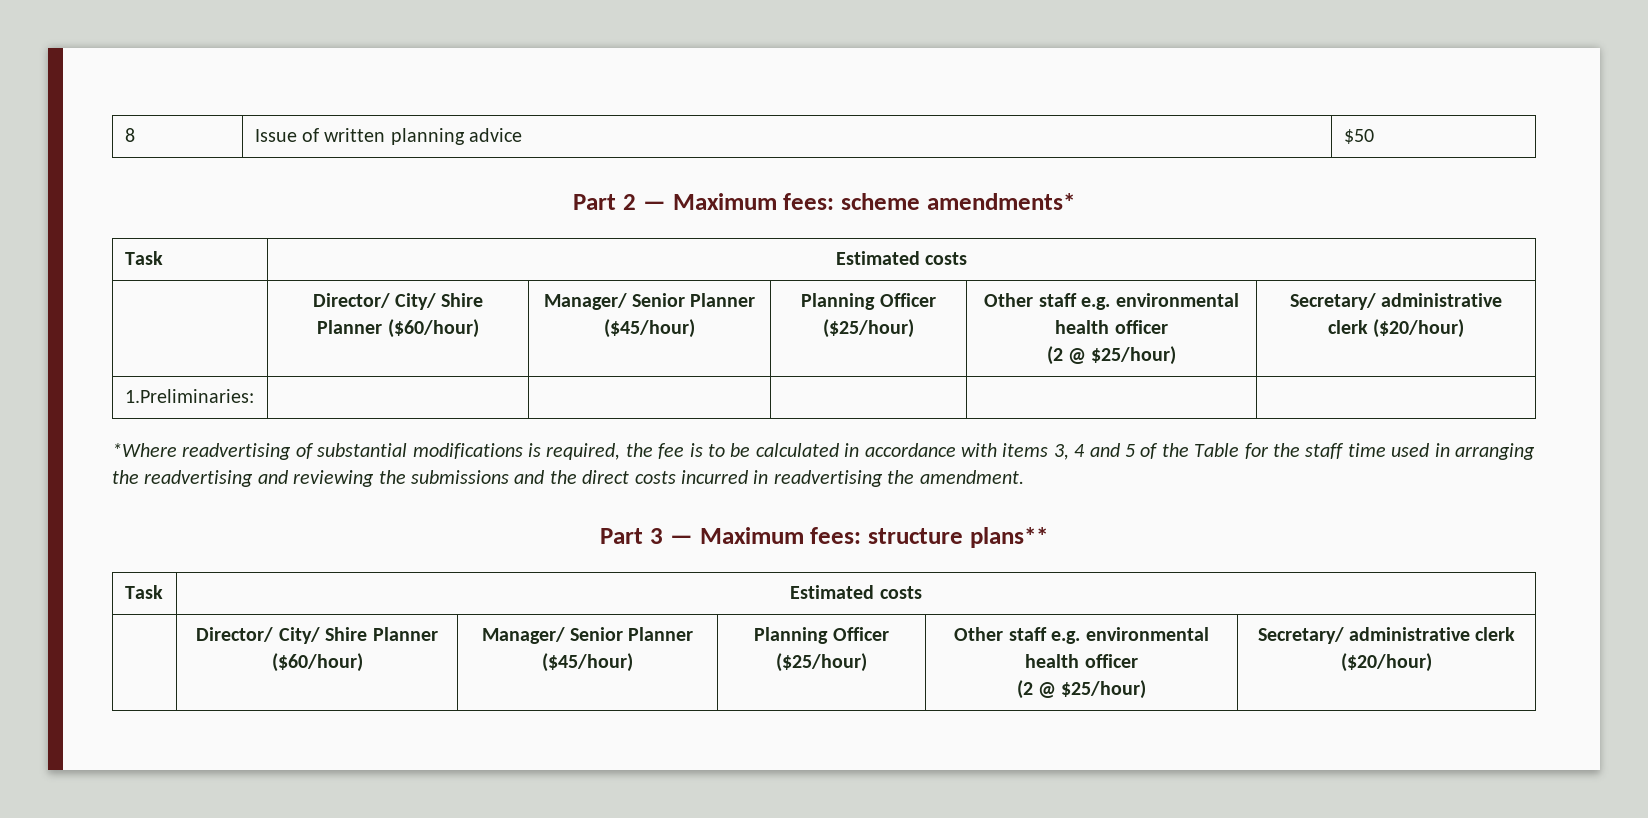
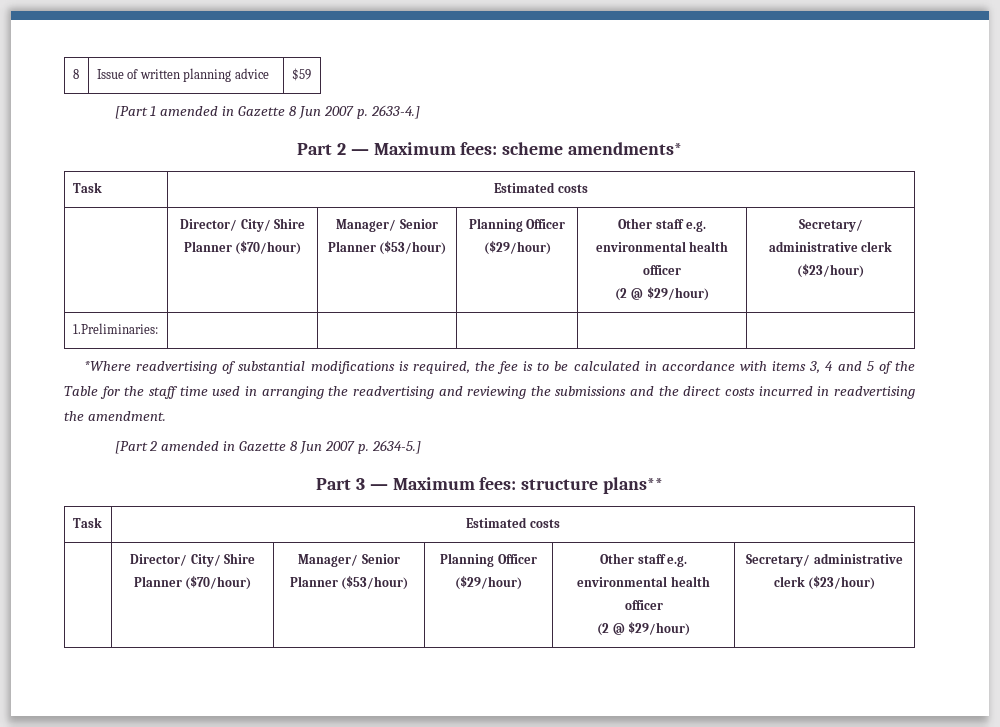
[1343,129,1374,144] $50 -> [291,68,311,81] [114,105,420,119] $59 // [Part 1 amended in Gazette 8 Jun 2007 p. 2633-4.]
[387,319,479,338] [543,293,756,310] [604,319,695,338] [801,293,936,310] [823,319,914,338] [984,293,1239,310] [1055,320,1168,334] [1046,346,1177,365] [1289,293,1503,310] [1327,319,1465,338] ($60/hour) | Manager/ Senior Planner ($45/hour) | Planning Officer ($25/hour) | Other staff e.g. environmental health officer // (2 @ $25/hour) | Secretary/ administrative clerk ($20/hour) -> [235,240,302,255] [336,219,438,232] [327,240,447,255] [468,218,566,232] [483,240,551,255] [618,218,706,232] [595,241,729,252] [643,265,681,275] [615,286,709,301] [798,219,863,232] [768,241,893,252] [797,263,864,278] ($70/hour) | Manager/ Senior Planner ($53/hour) | Planning Officer ($29/hour) | Other staff e.g. environmental health officer // (2 @ $29/hour) | Secretary/ administrative clerk ($23/hour)
(1024, 477) none -> [114,440,421,454] // [Part 2 amended in Gazette 8 Jun 2007 p. 2634-5.]
[271,653,363,672] [481,627,694,644] [542,653,633,672] [754,627,889,644] [776,653,867,672] [954,627,1209,644] [1025,654,1138,668] [1016,680,1147,699] [1257,627,1516,644] [1341,653,1432,672] ($60/hour) | Manager/ Senior Planner ($45/hour) | Planning Officer ($25/hour) | Other staff e.g. environmental health officer // (2 @ $25/hour) | Secretary/ administrative clerk ($20/hour) -> [185,575,252,590] [298,554,400,567] [289,575,409,590] [440,553,537,567] [455,575,522,590] [599,553,688,567] [577,576,710,587] [624,600,663,610] [596,621,691,636] [746,553,903,567] [773,575,876,590] ($70/hour) | Manager/ Senior Planner ($53/hour) | Planning Officer ($29/hour) | Other staff e.g. environmental health officer // (2 @ $29/hour) | Secretary/ administrative clerk ($23/hour)

